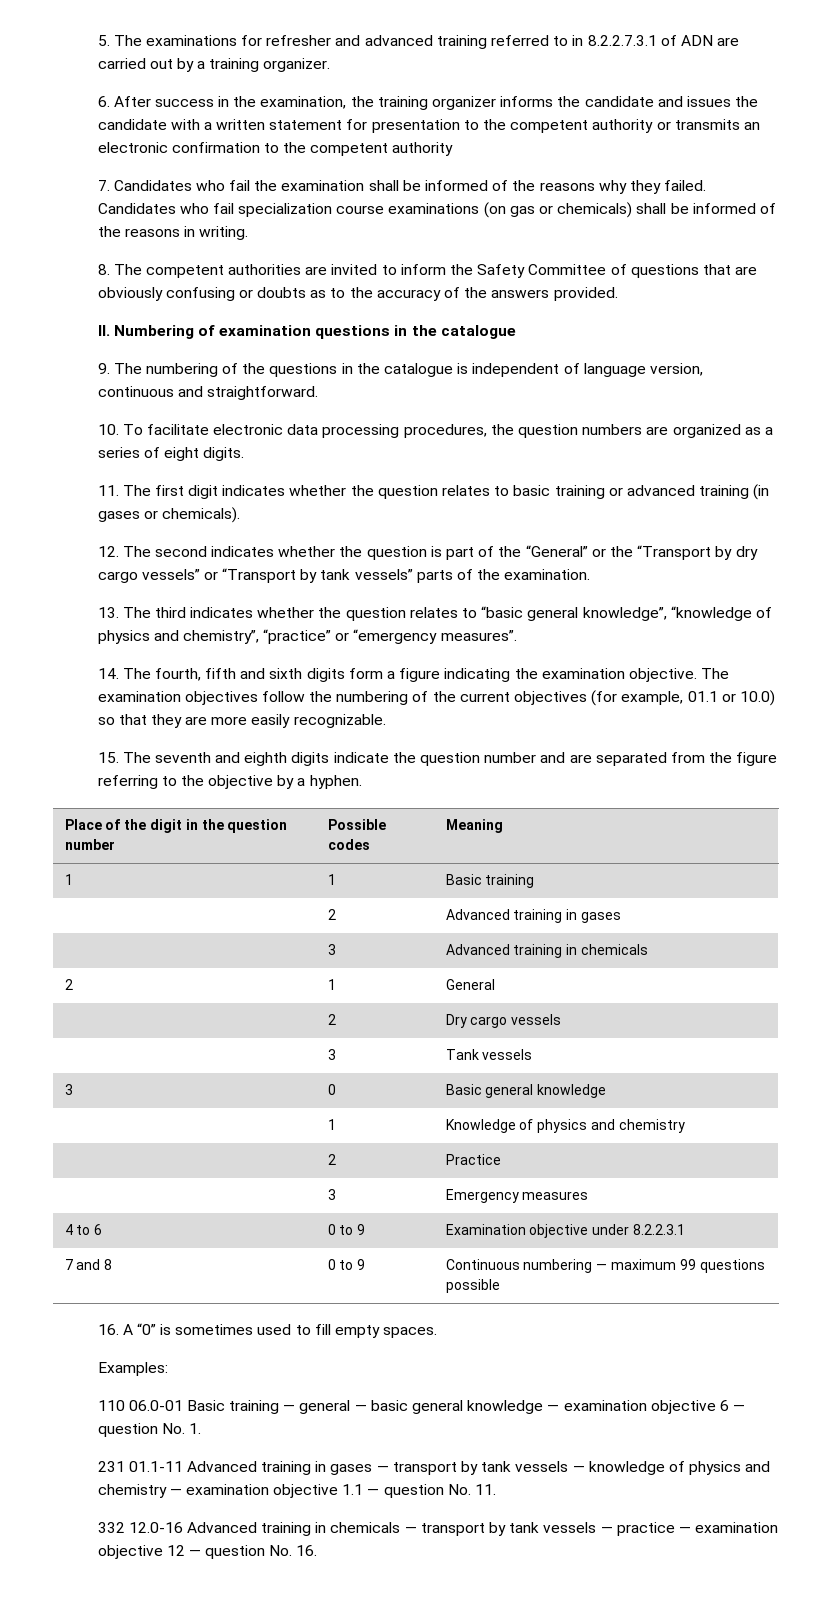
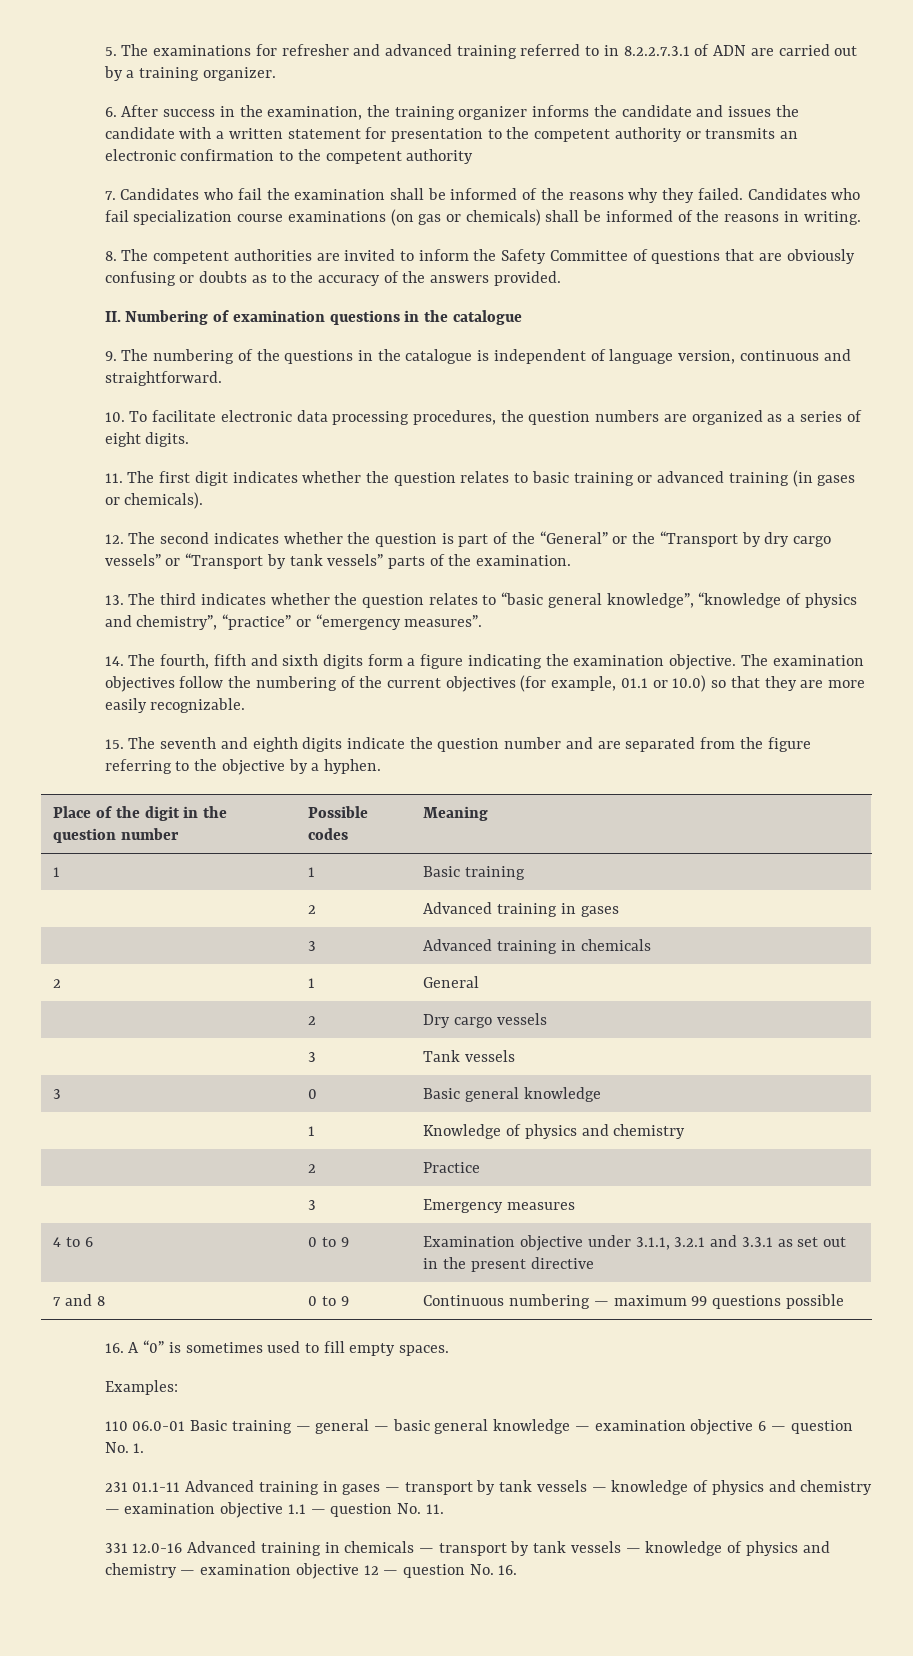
[632,1224,685,1235] 8.2.2.3.1 -> [635,1235,846,1250] [423,1257,594,1272] 3.1.1, 3.2.1 and 3.3.1 as set out in the present directive
[97,1522,125,1533] 332 -> [104,1543,128,1553] 331
[616,1522,675,1536] practice -> [645,1541,830,1556] [104,1563,177,1578] knowledge of physics and chemistry

